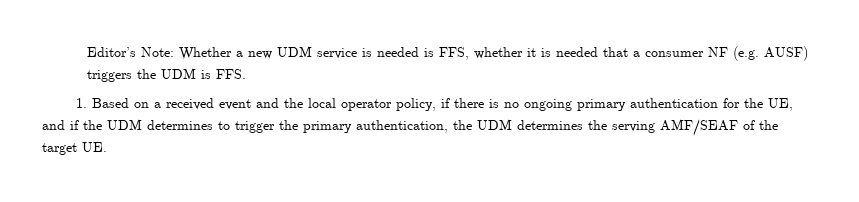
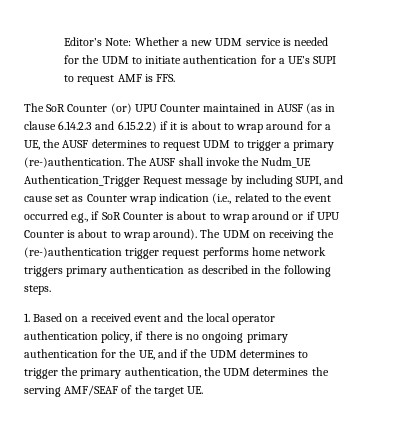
[423,46,808,61] [86,68,246,82] is FFS, whether it is needed that a consumer NF (e.g. AUSF) triggers the UDM is FFS. -> [64,55,337,64] [64,74,176,85] [24,103,336,114] [24,121,331,133] [24,139,335,151] [24,157,312,168] [24,175,344,187] [24,193,332,205] [24,211,340,223] [24,229,335,241] [24,247,327,259] [24,265,331,277] [24,285,51,295] for the UDM to initiate authentication for a UE’s SUPI to request AMF is FFS. // The SoR Counter (or) UPU Counter maintained in AUSF (as in clause 6.14.2.3 and 6.15.2.2) if it is about to wrap around for a UE, the AUSF determines to request UDM to trigger a primary (re-)authentication. The AUSF shall invoke the Nudm_UE Authentication_Trigger Request message by including SUPI, and cause set as Counter wrap indication (i.e., related to the event occurred e.g., if SoR Counter is about to wrap around or if UPU Counter is about to wrap around). The UDM on receiving the (re-)authentication trigger request performs home network triggers primary authentication as described in the following steps.
(393, 105) none -> [24,331,98,340] authentication

